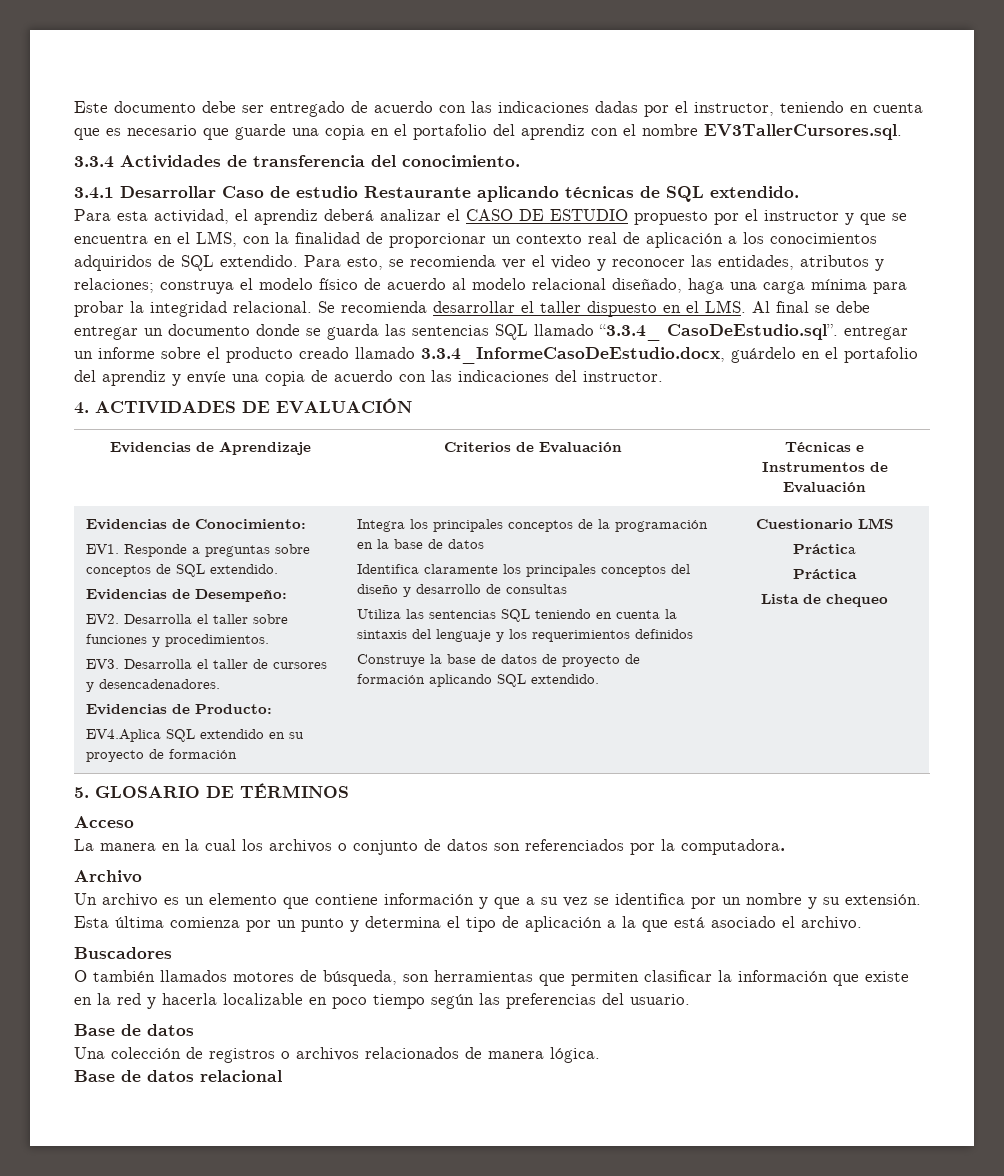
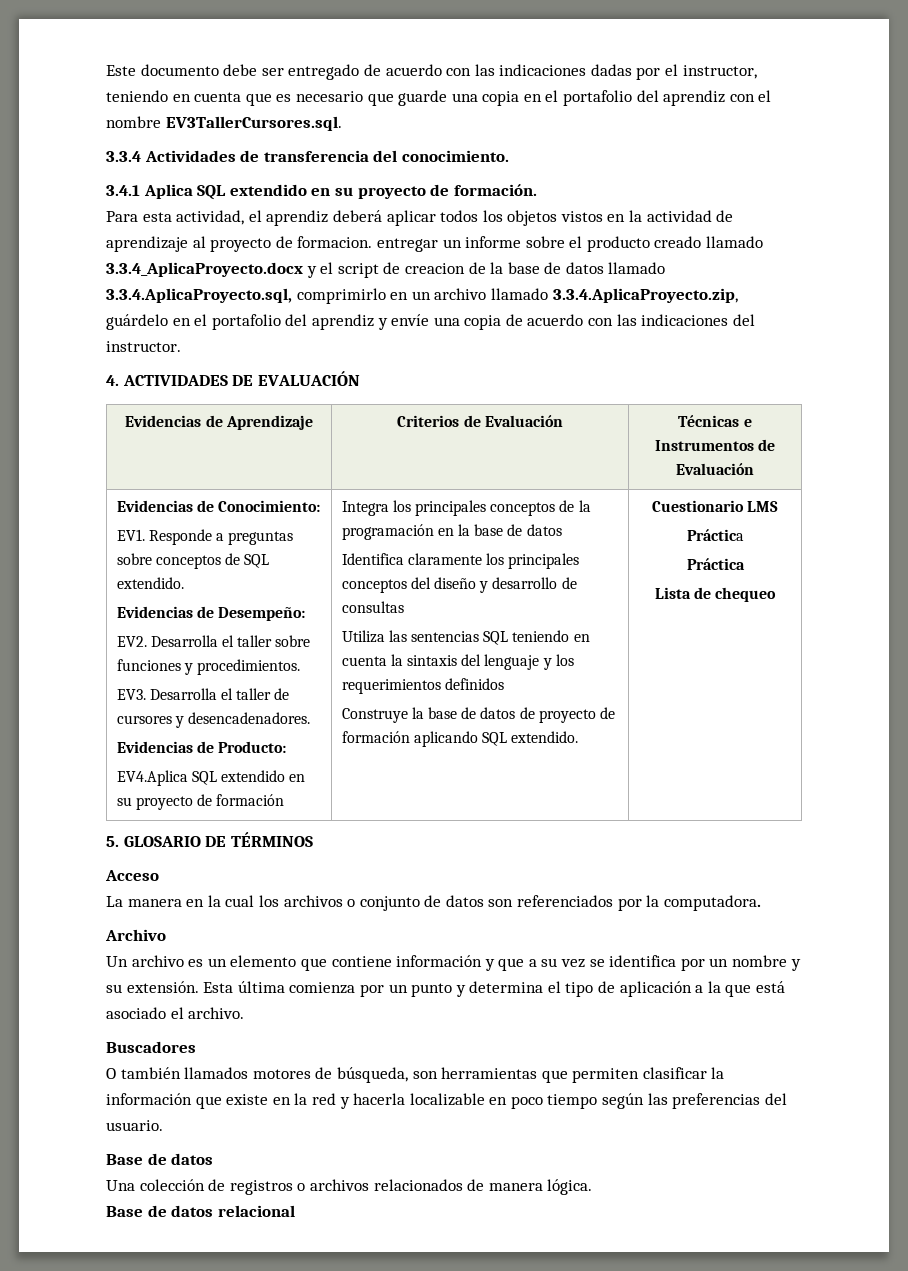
[120,186,799,202] Desarrollar Caso de estudio Restaurante aplicando técnicas de SQL extendido. -> [143,184,537,200] Aplica SQL extendido en su proyecto de formación.
[380,209,907,225] [74,231,877,248] [74,255,884,271] [74,278,907,294] [74,300,870,317] [74,324,838,341] analizar el CASO DE ESTUDIO propuesto por el instructor y que se encuentra en el LMS, con la finalidad de proporcionar un contexto real de aplicación a los conocimientos adquiridos de SQL extendido. Para esto, se recomienda ver el video y reconocer las entidades, atributos y relaciones; construya el modelo físico de acuerdo al modelo relacional diseñado, haga una carga mínima para probar la integridad relacional. Se recomienda desarrollar el taller dispuesto en el LMS. Al final se debe entregar un documento donde se guarda las sentencias SQL llamado “3.3.4_ CasoDeEstudio.sql”. -> [386,210,734,226] [106,236,373,252] aplicar todos los objetos vistos en la actividad de aprendizaje al proyecto de formacion.
[421,347,725,364] 3.3.4_InformeCasoDeEstudio.docx, -> [106,262,666,278] [106,288,738,304] 3.3.4_AplicaProyecto.docx y el script de creacion de la base de datos llamado 3.3.4.AplicaProyecto.sql, comprimirlo en un archivo llamado 3.3.4.AplicaProyecto.zip,

